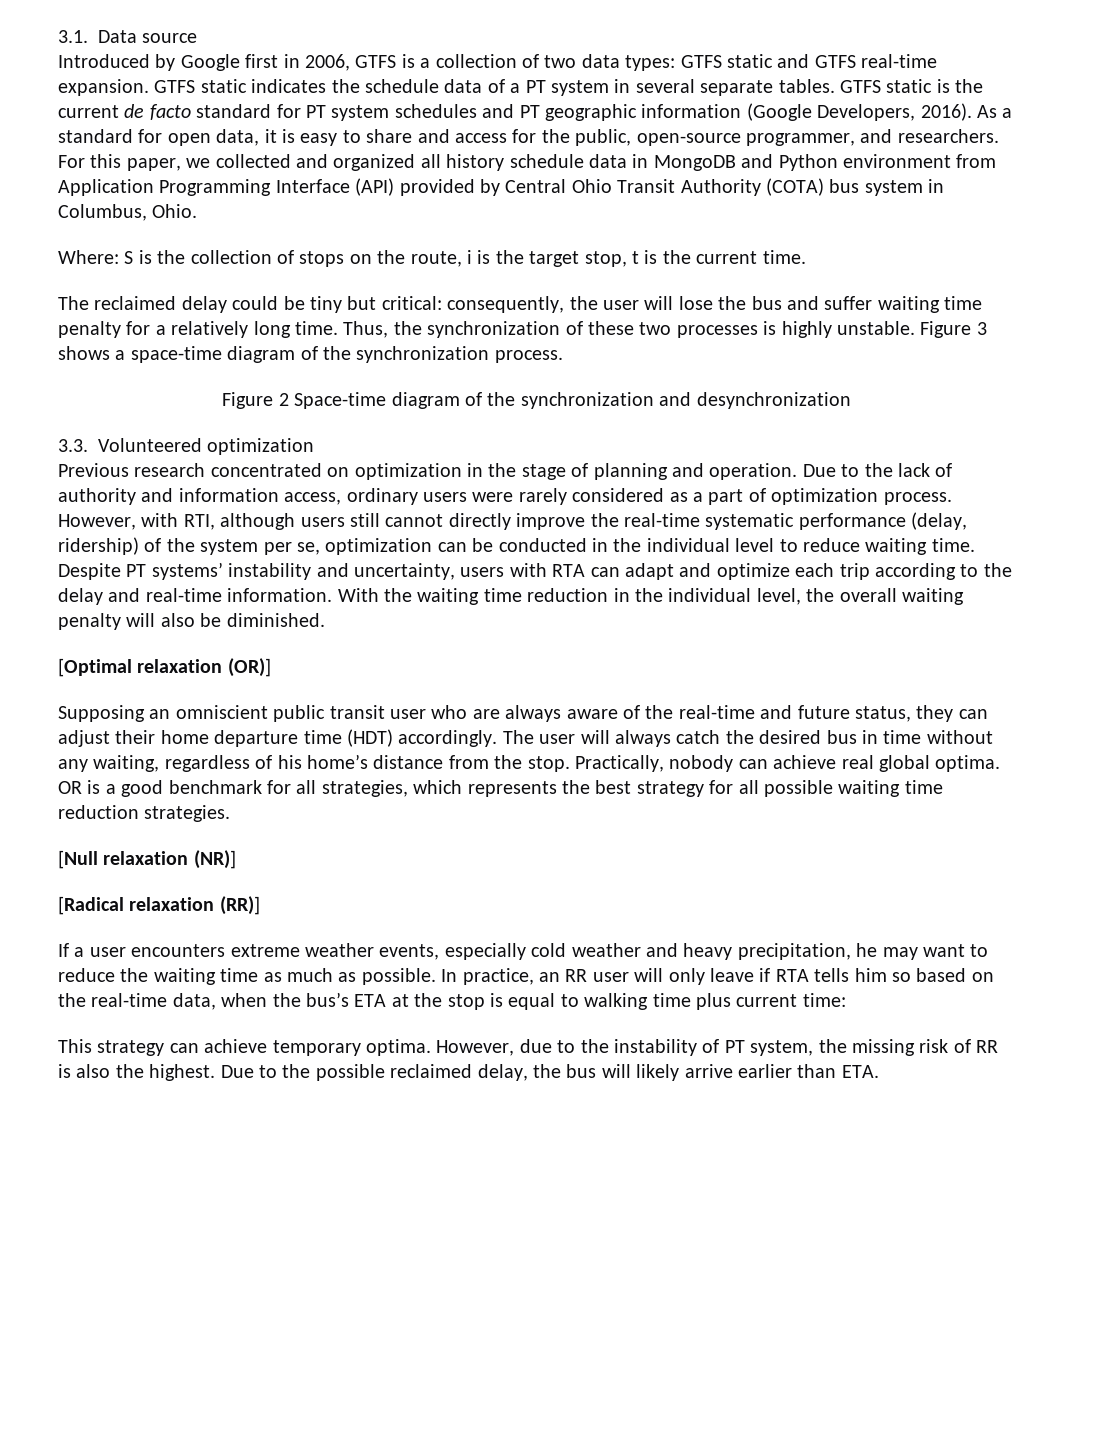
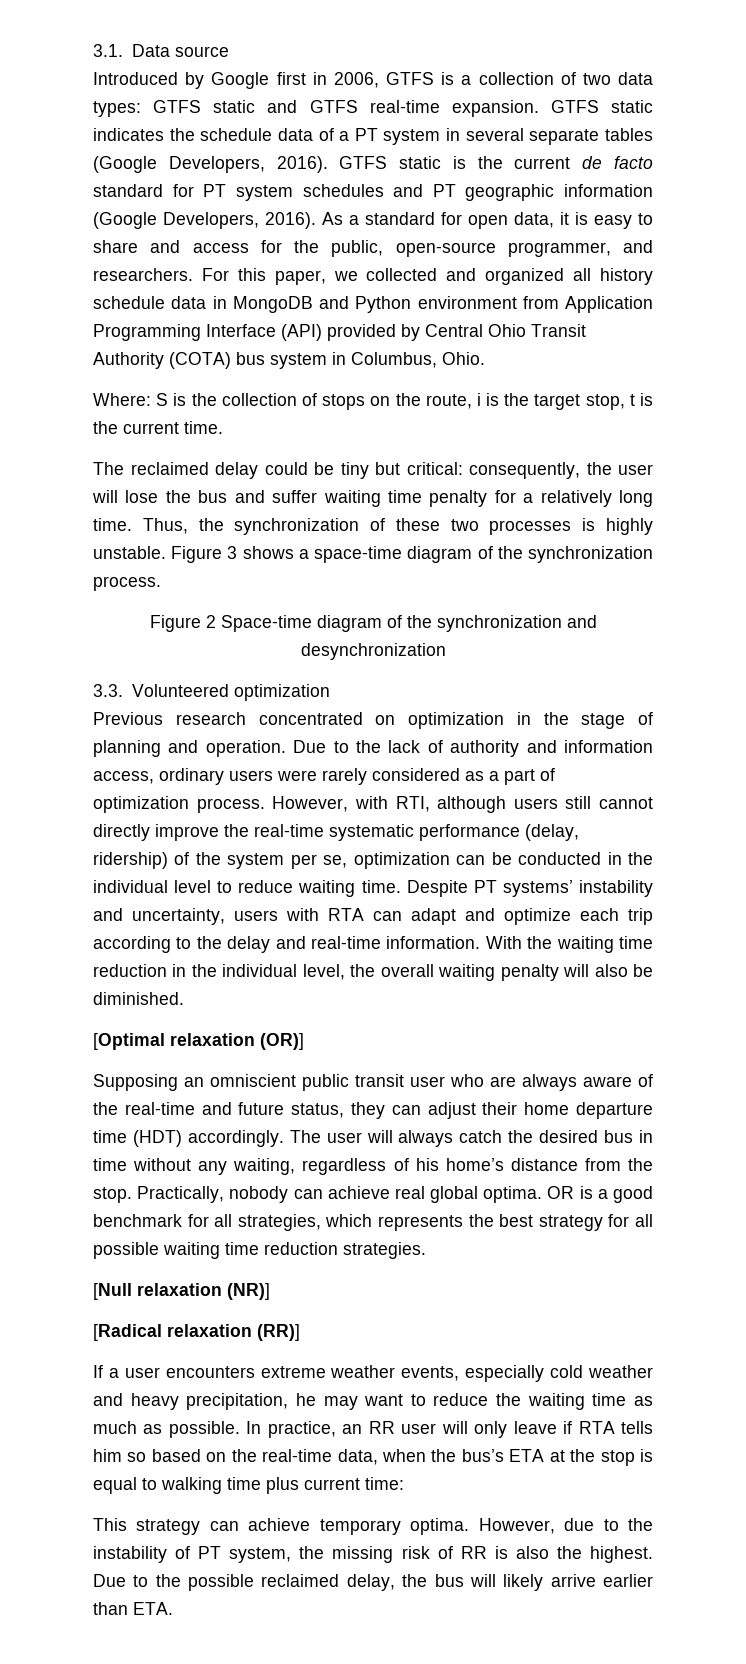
[778,79,835,93] tables. -> [604,128,653,141] [93,156,328,173] tables (Google Developers, 2016).

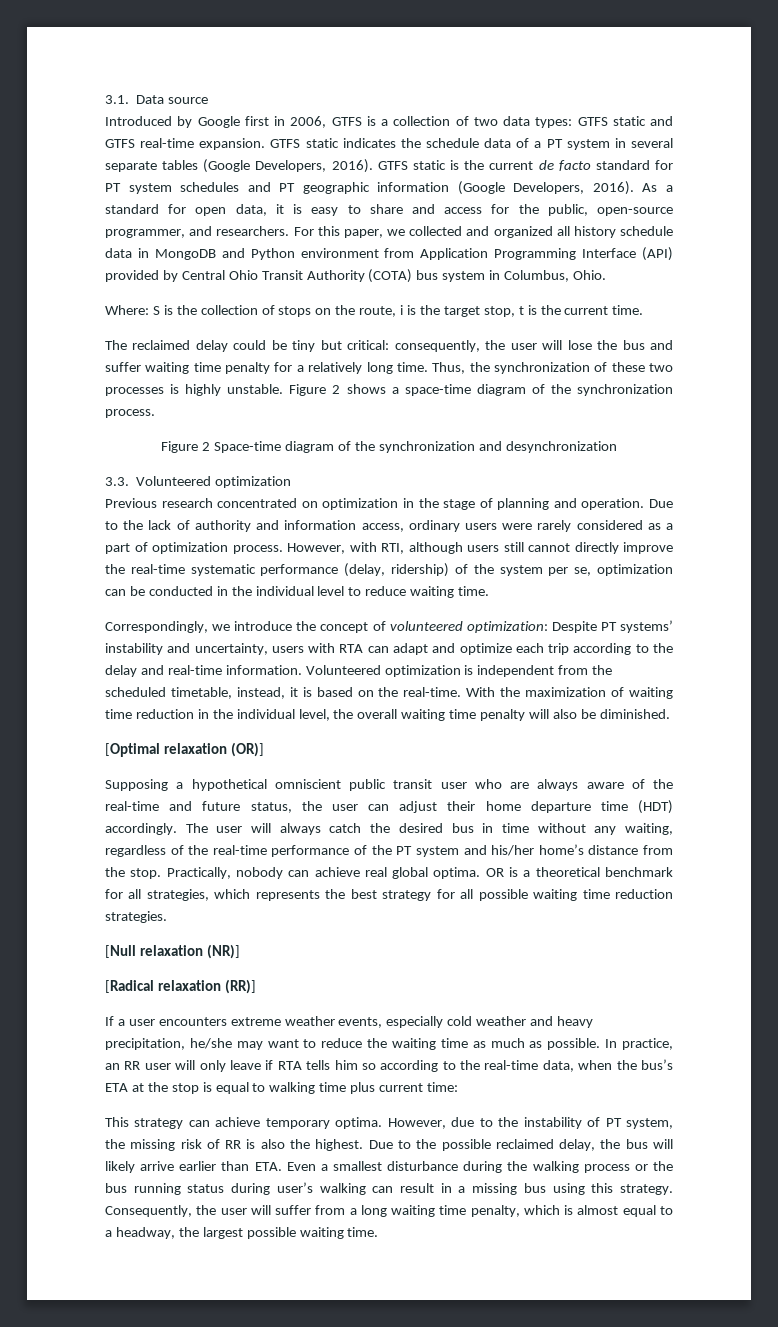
[227,546,238,559] 3 -> [332,385,341,394] 2
(401, 886) none -> [105,621,548,633] // Correspondingly, we introduce the concept of volunteered optimization:
[485,936,553,949] With the -> [305,665,613,677] [105,687,625,699] Volunteered optimization is independent from the scheduled timetable, instead, it is based on the real-time. With the maximization of
(496, 972) none -> [449,709,477,719] time
[184,1077,204,1087] an -> [176,779,267,791] a hypothetical
[351,1102,385,1119] they -> [301,801,358,811] the user
[415,1158,439,1171] his -> [188,845,535,857] the real-time performance of the PT system and his/her
[613,1186,653,1203] good -> [535,867,600,877] theoretical
[295,1393,316,1406] he -> [189,1038,232,1049] he/she
[151,1449,227,1462] based on -> [380,1060,456,1072] according to
(173, 1608) none -> [286,1161,673,1173] [105,1182,674,1195] [105,1205,673,1217] [105,1227,379,1239] Even a smallest disturbance during the walking process or the bus running status during user’s walking can result in a missing bus using this strategy. Consequently, the user will suffer from a long waiting time penalty, which is almost equal to a headway, the largest possible waiting time.

